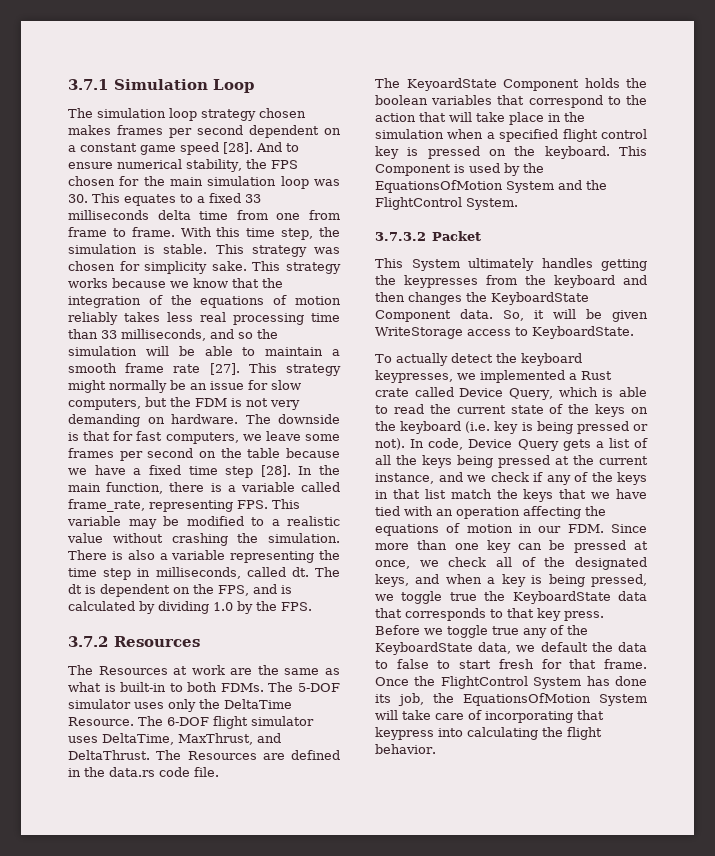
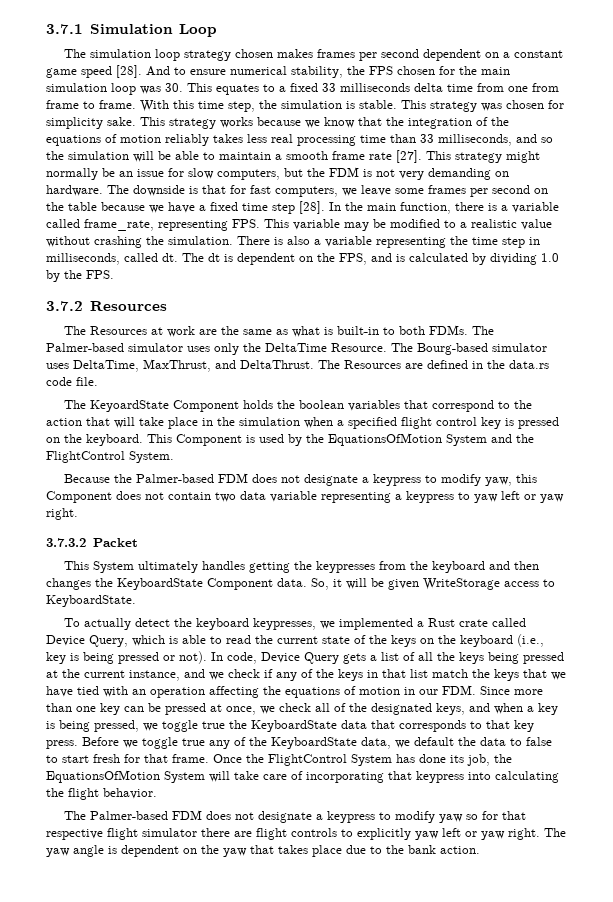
[298,683,340,692] 5-DOF -> [46,343,124,352] Palmer-based
[167,716,248,729] 6-DOF flight -> [417,343,488,355] Bourg-based
(518, 204) none -> [63,473,537,486] [46,491,564,503] [46,508,78,520] // Because the Palmer-based FDM does not designate a keypress to modify yaw, this Component does not contain two data variable representing a keypress to yaw left or yaw right.
[465,421,491,433] (i.e. -> [517,634,544,647] (i.e.,
(436, 749) none -> [63,810,526,823] [46,828,566,840] [46,845,480,857] // The Palmer-based FDM does not designate a keypress to modify yaw so for that respective flight simulator there are flight controls to explicitly yaw left or yaw right. The yaw angle is dependent on the yaw that takes place due to the bank action.

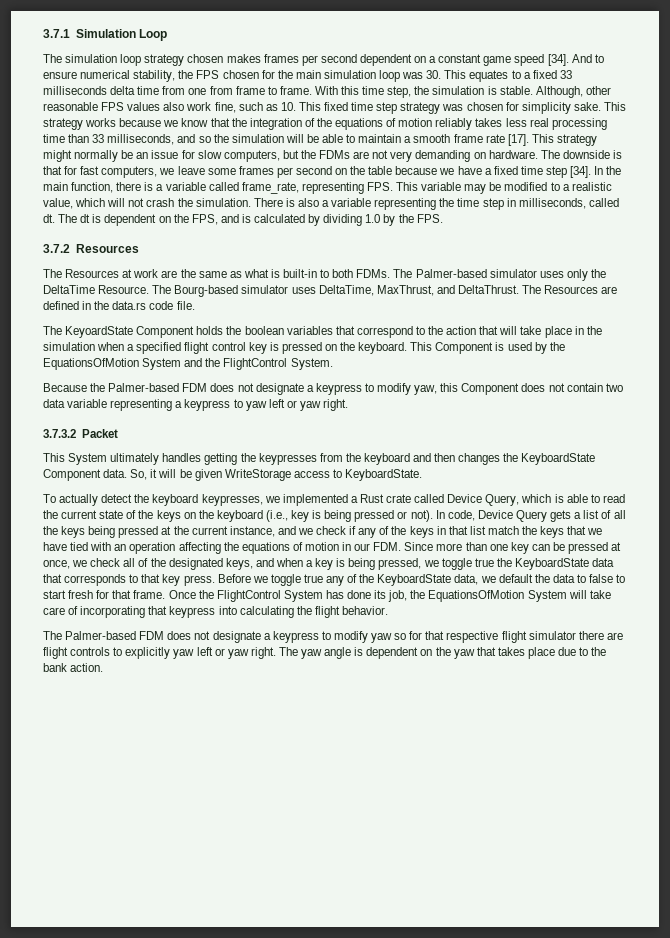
[116,65,142,78] [28]. -> [547,54,569,66] [34].
[401,100,426,109] This -> [535,86,611,98] [43,102,398,114] Although, other reasonable FPS values also work fine, such as 10. This fixed time step
[396,150,422,163] [27]. -> [507,134,529,146] [17].
[329,167,372,177] FDM is -> [319,150,370,159] FDMs are
[299,201,325,214] [28]. -> [570,166,592,178] [34].
[521,219,552,230] [46,236,142,248] value without crashing -> [43,198,175,209] value, which will not crash

